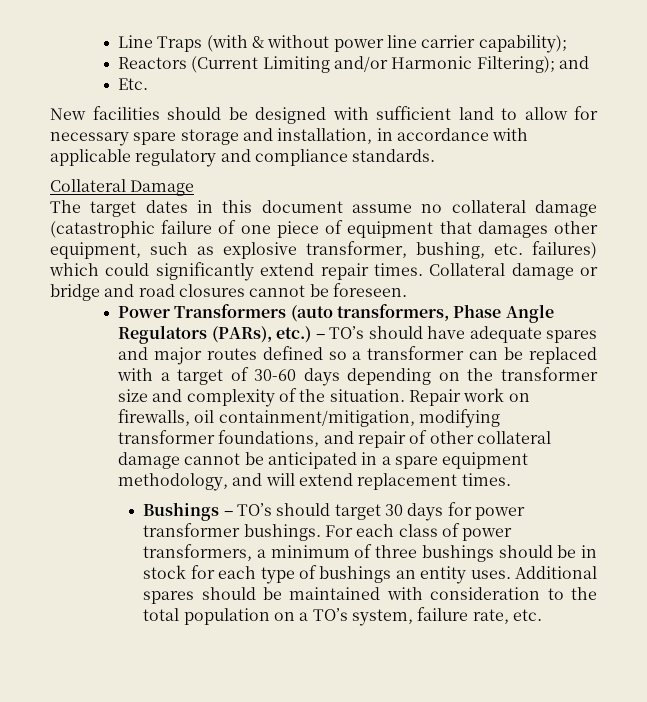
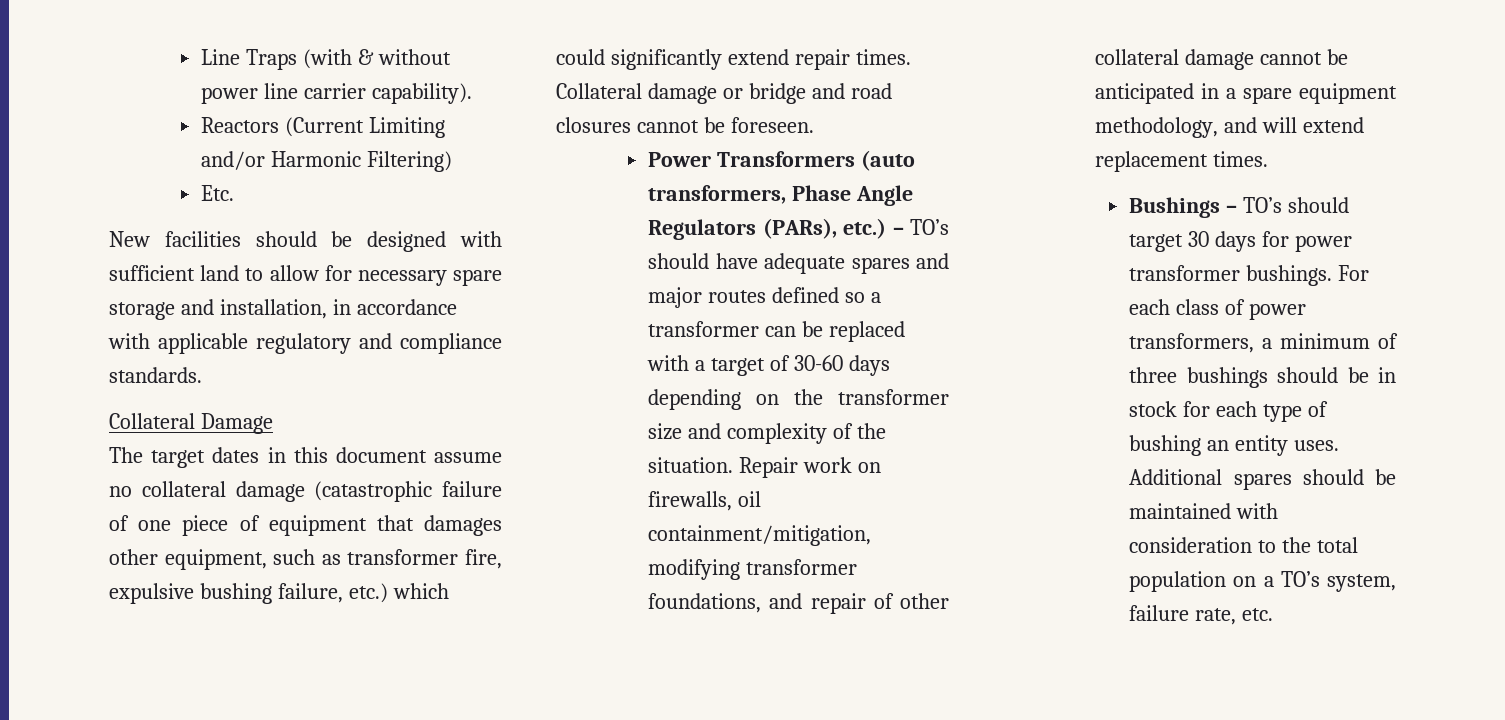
[478,35,567,53] capability); -> [372,83,473,104] capability).
[476,56,590,73] Filtering); and -> [367,151,453,172] Filtering)
[223,241,597,259] explosive transformer, bushing, etc. failures) -> [347,549,502,569] [109,583,388,604] transformer fire, expulsive bushing failure, etc.)
[319,566,392,583] bushings -> [1129,435,1202,456] bushing

